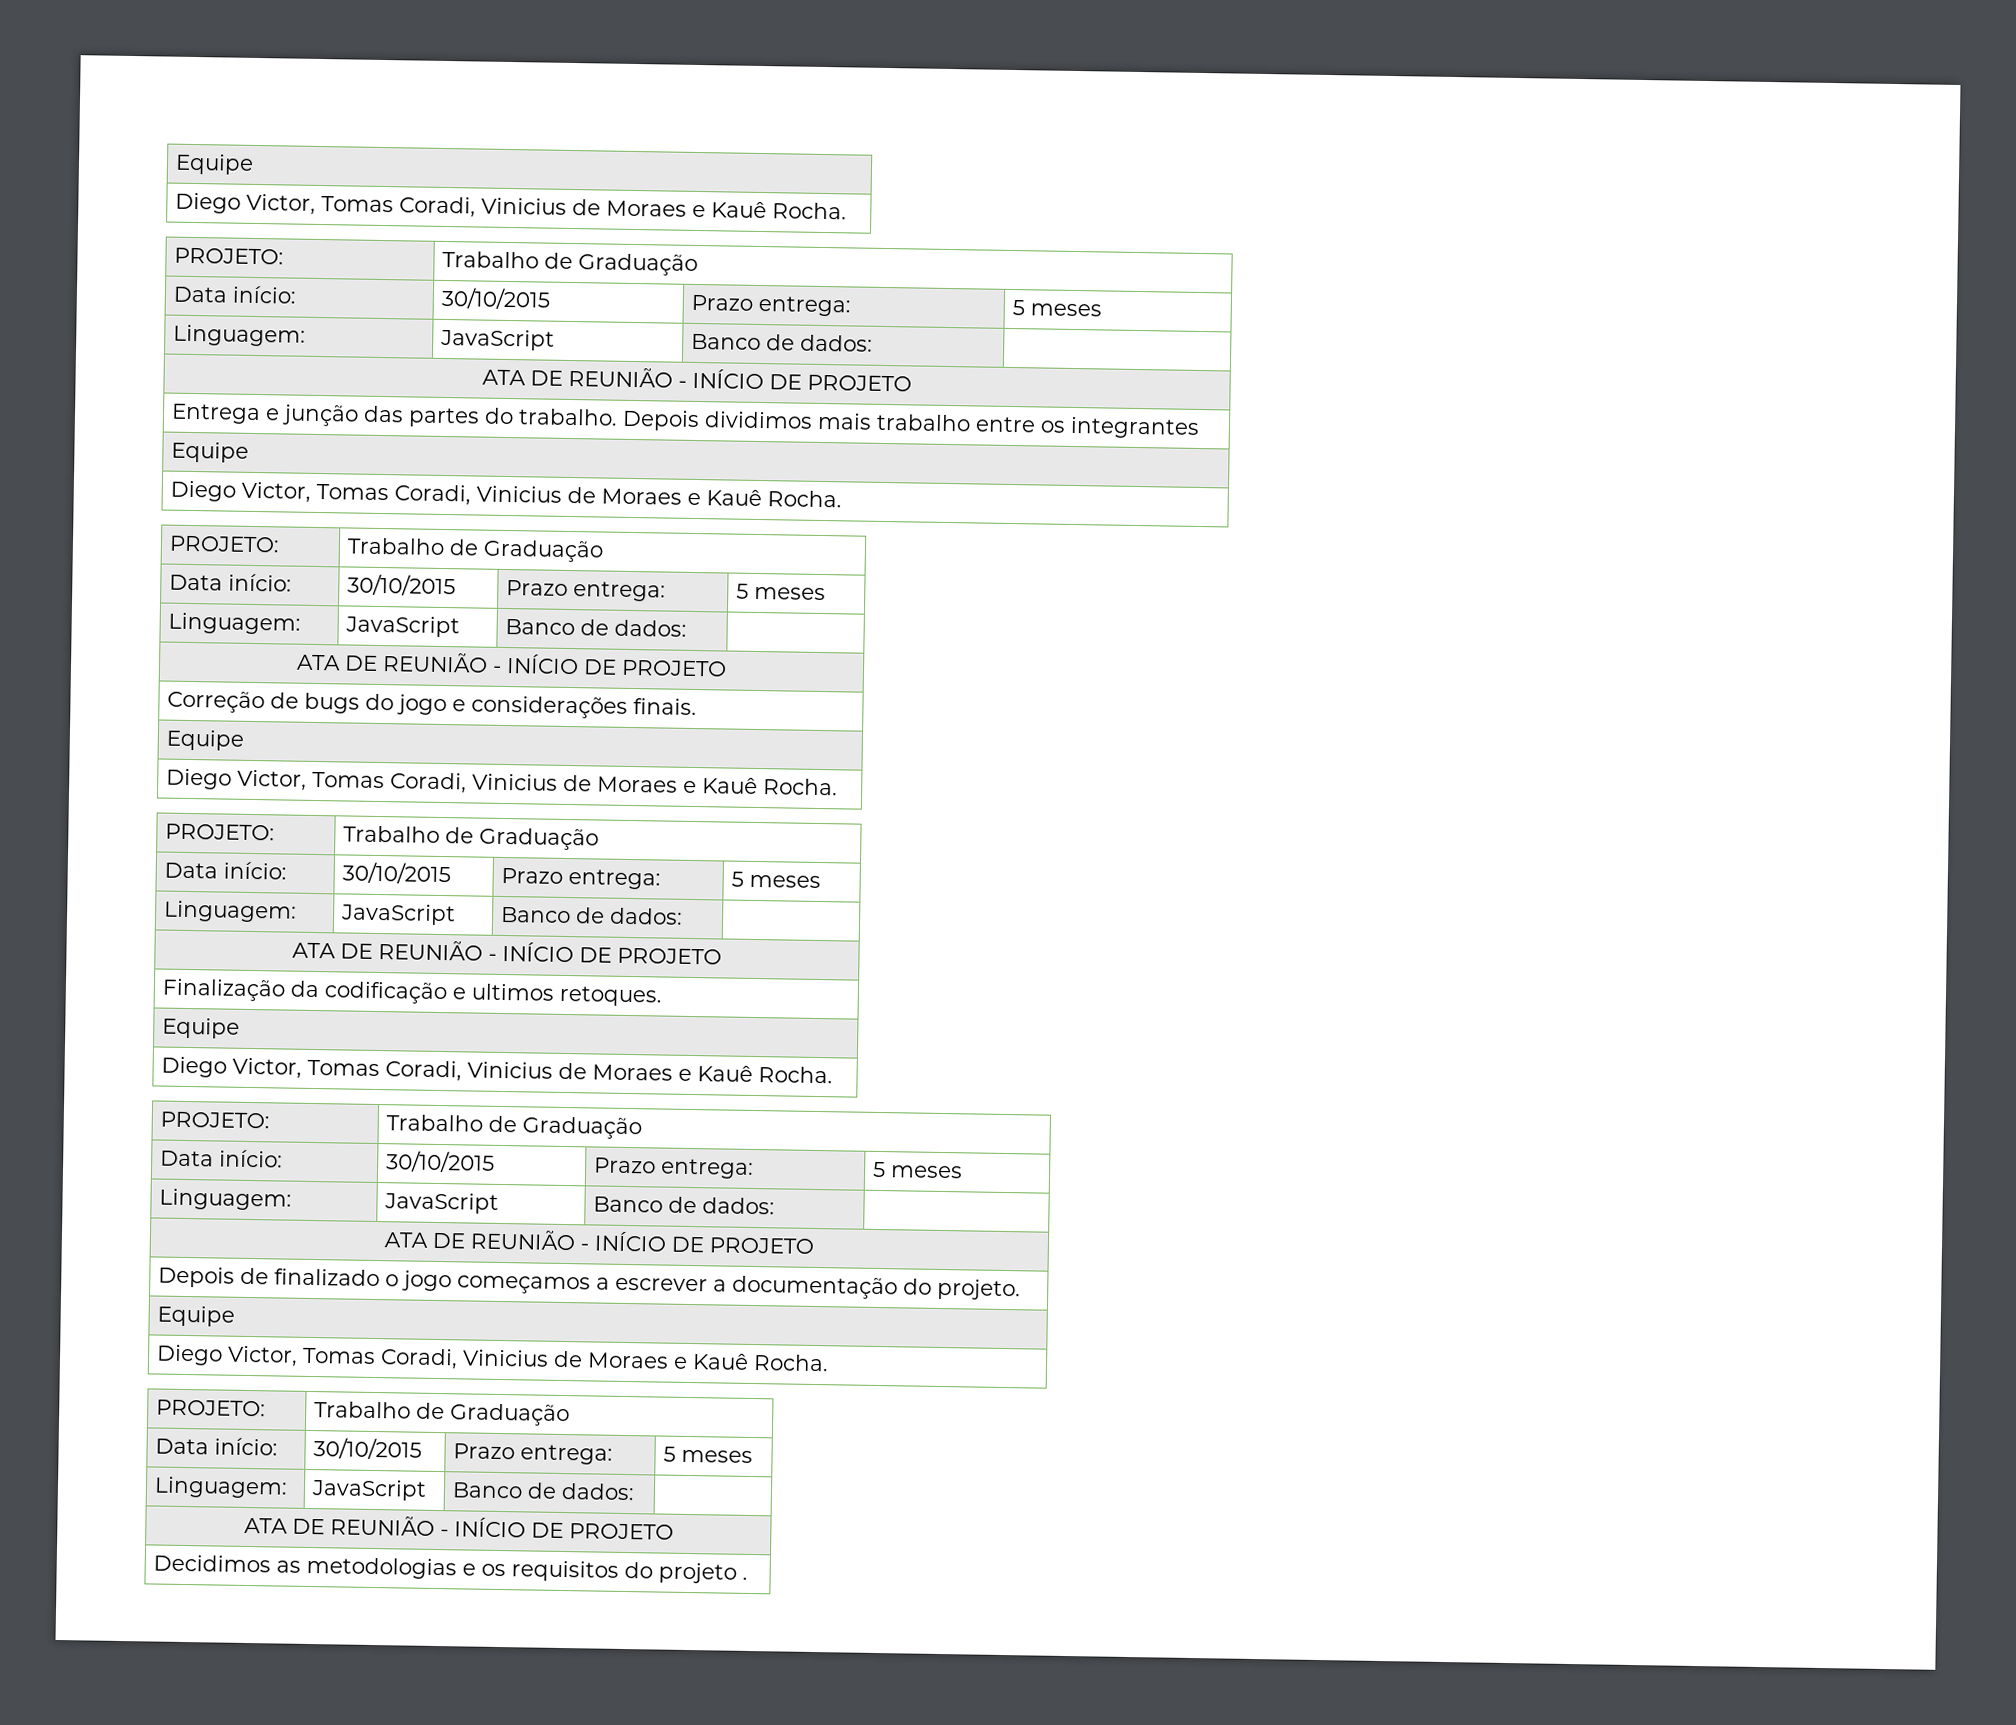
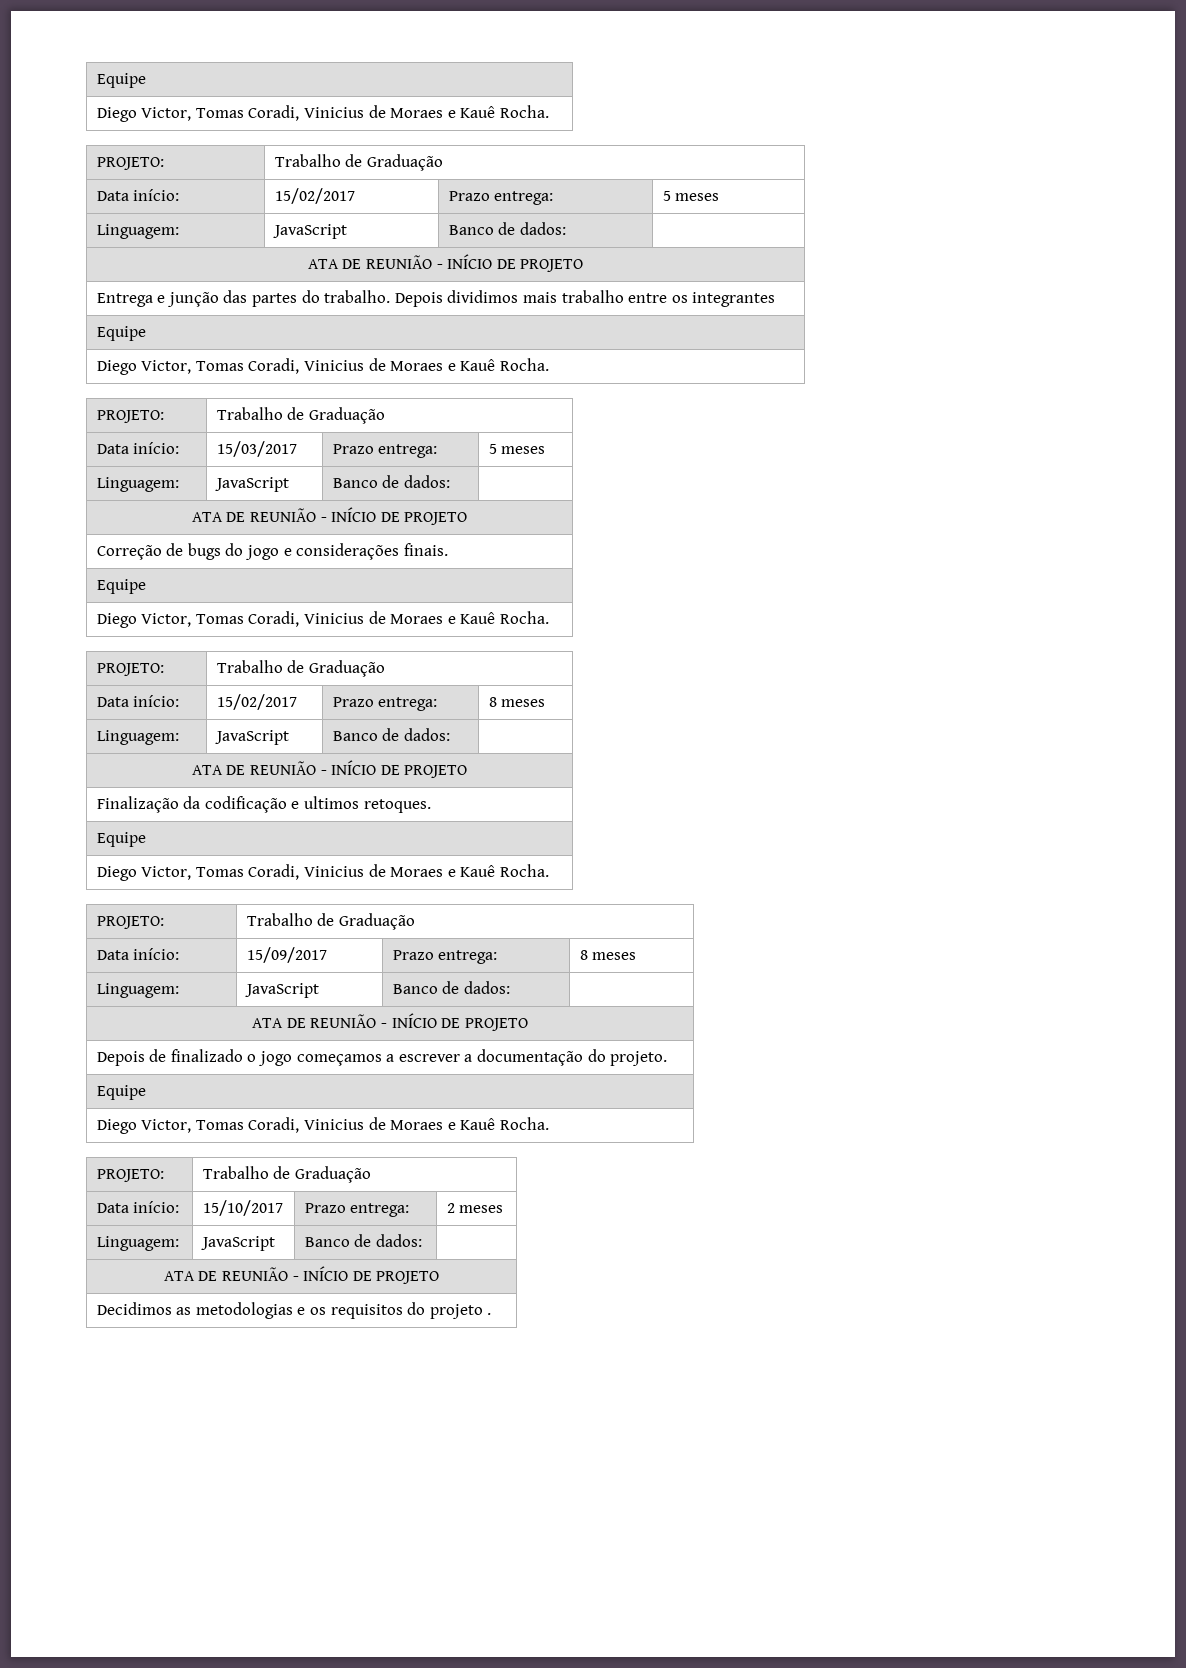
[441,286,552,310] 30/10/2015 -> [274,188,355,204] 15/02/2017
[347,573,457,597] 30/10/2015 -> [216,441,297,457] 15/03/2017
[342,861,452,885] [501,867,662,890] [731,871,745,887] 30/10/2015 | Prazo entrega: | 5 -> [216,694,297,710] [332,697,438,711] [488,697,497,707] 15/02/2017 | Prazo entrega: | 8
[386,1150,496,1173] [594,1157,755,1180] [872,1161,887,1178] 30/10/2015 | Prazo entrega: | 5 -> [246,947,327,963] [392,950,498,964] [579,950,588,960] 15/09/2017 | Prazo entrega: | 8
[313,1437,423,1460] [453,1443,614,1465] [663,1446,677,1462] 30/10/2015 | Prazo entrega: | 5 -> [202,1200,283,1216] [304,1203,410,1217] [446,1203,455,1213] 15/10/2017 | Prazo entrega: | 2

